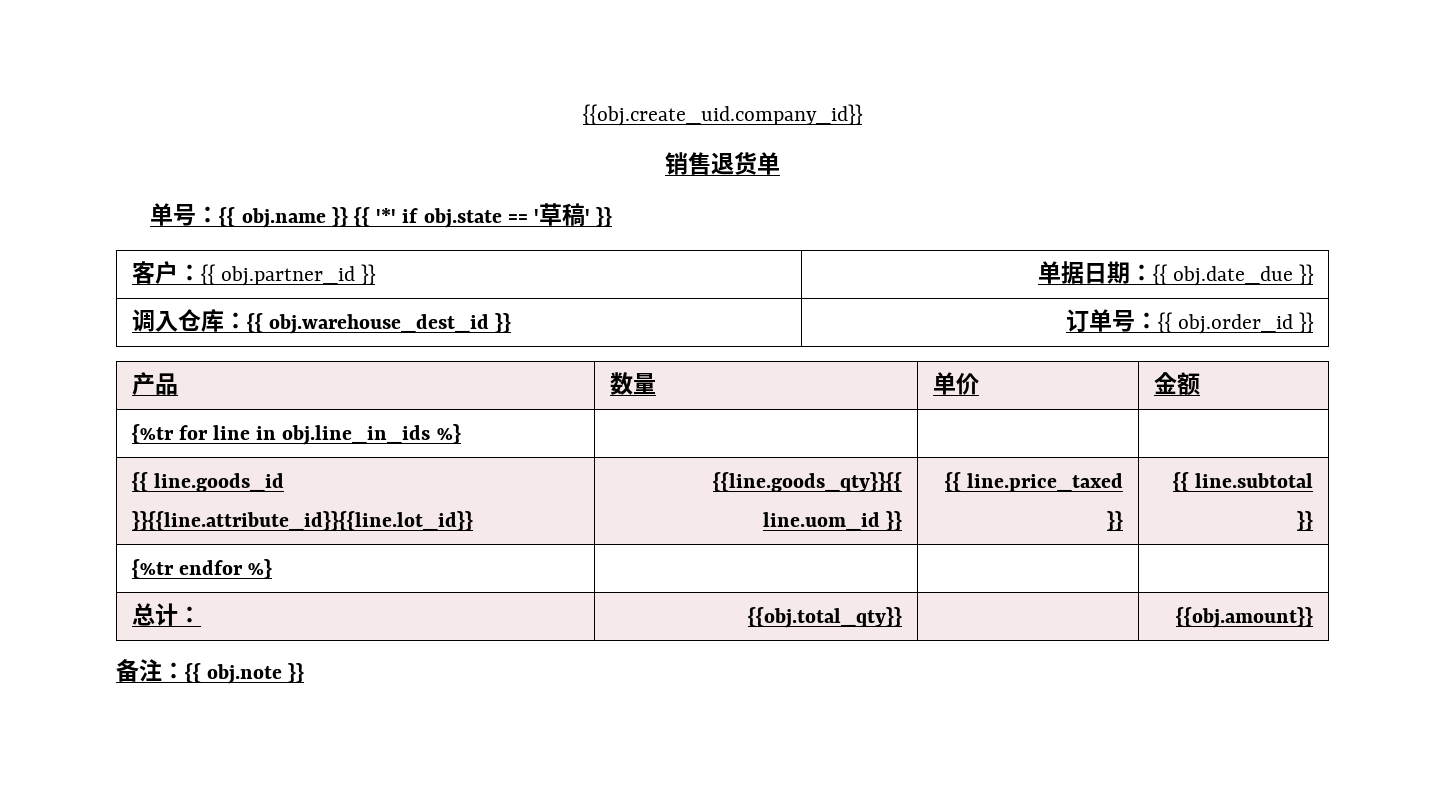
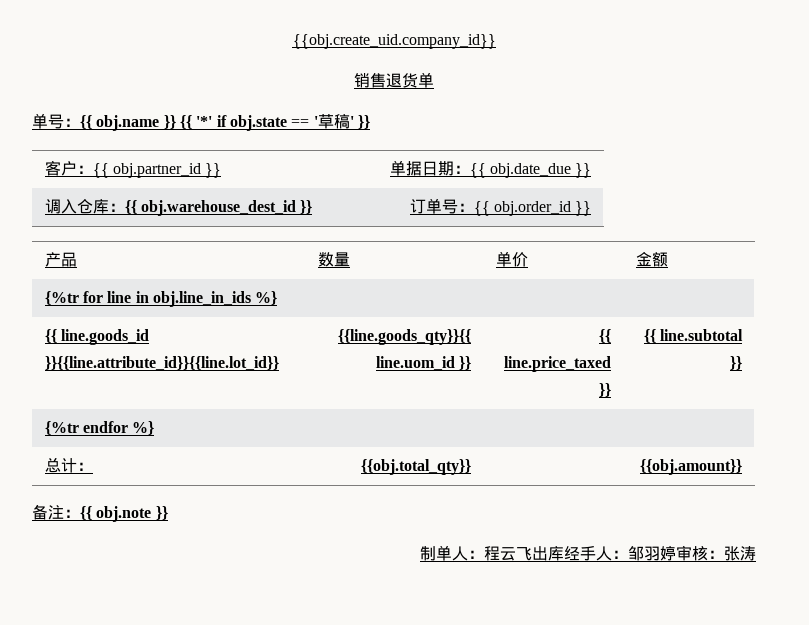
(305, 673) none -> [420,545,756,561] // 制单人：程云飞出库经手人：邹羽婷审核：张涛

